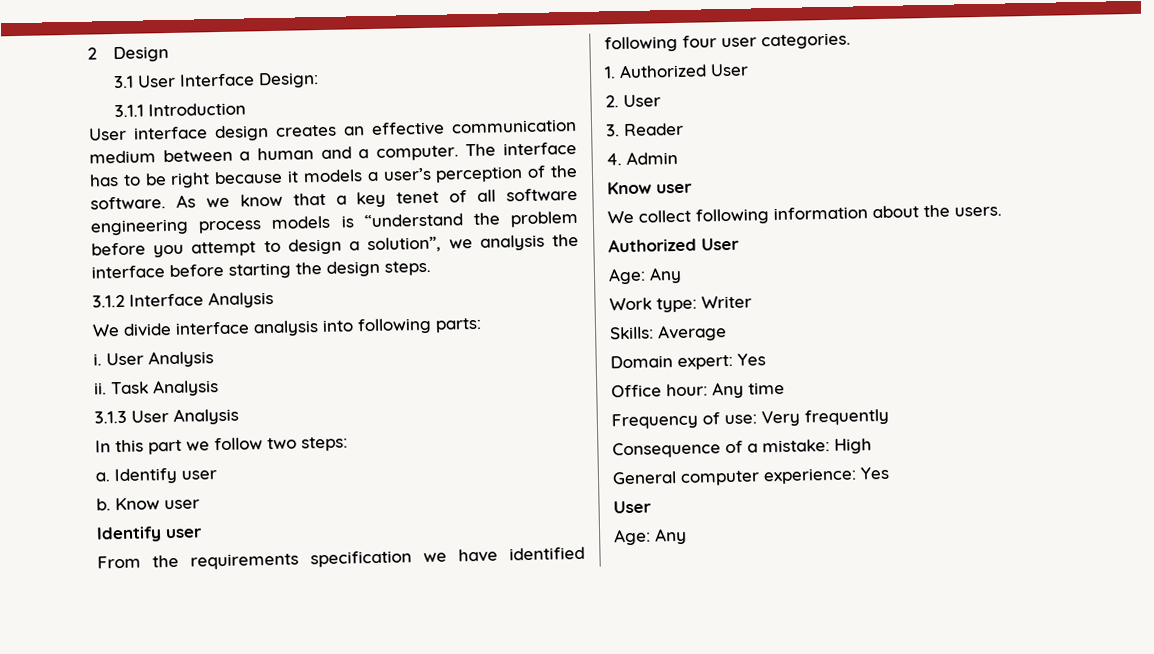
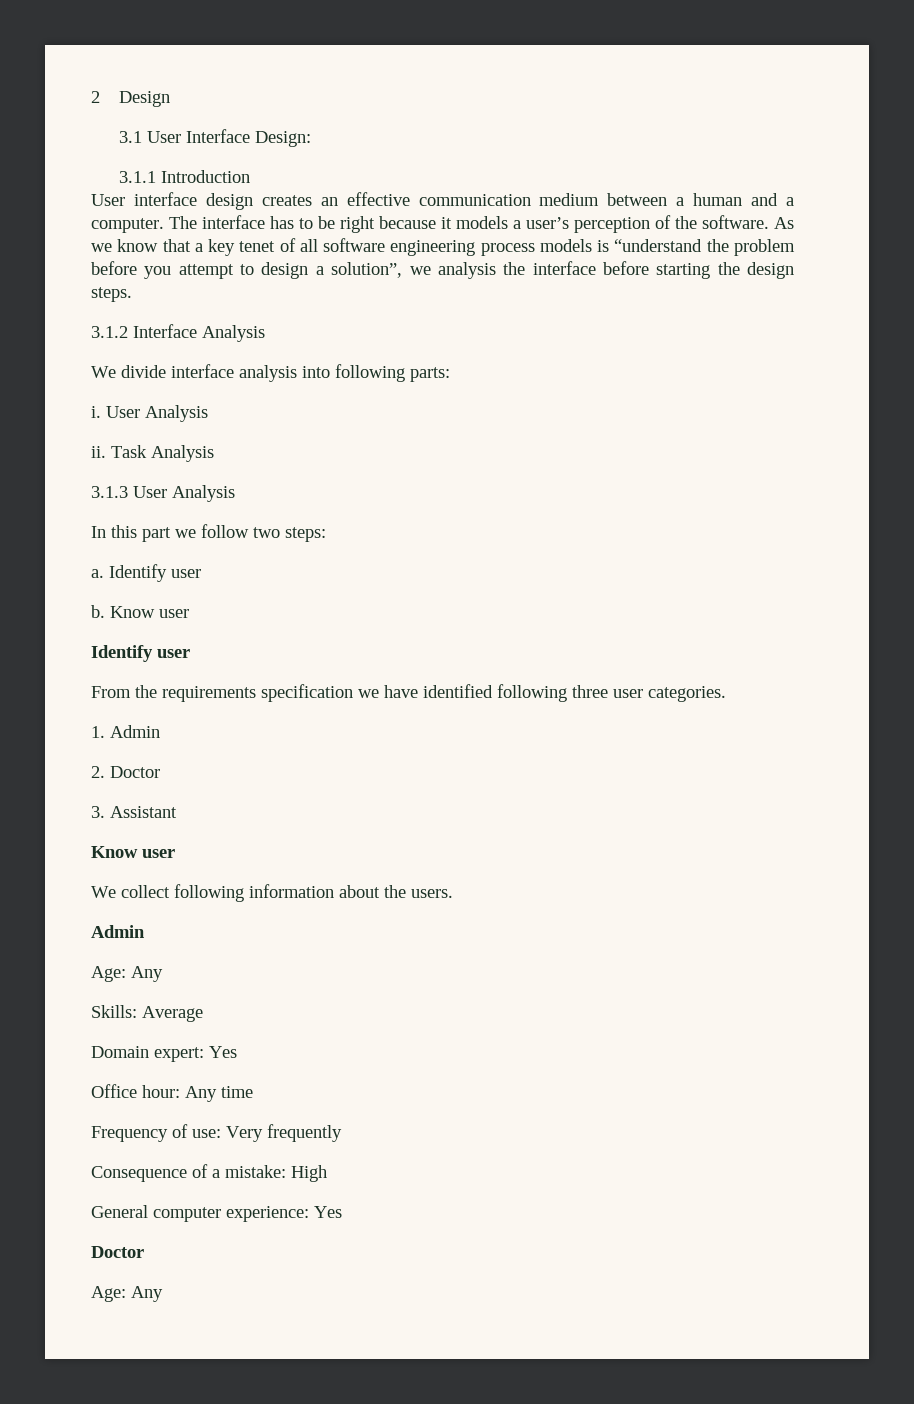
[682,35,717,48] four -> [572,685,608,698] three
[619,63,749,79] Authorized User -> [110,725,160,738] Admin
[623,94,661,108] User -> [110,766,160,778] Doctor
[624,122,684,137] [606,150,678,166] Reader // 4. Admin -> [110,806,177,818] Assistant
[608,237,740,253] [608,266,682,285] [609,295,752,313] Authorized User // Age: Any // Work type: Writer -> [91,925,145,938] [91,966,163,982] Admin // Age: Any
[613,500,652,514] User -> [91,1246,144,1258] Doctor

